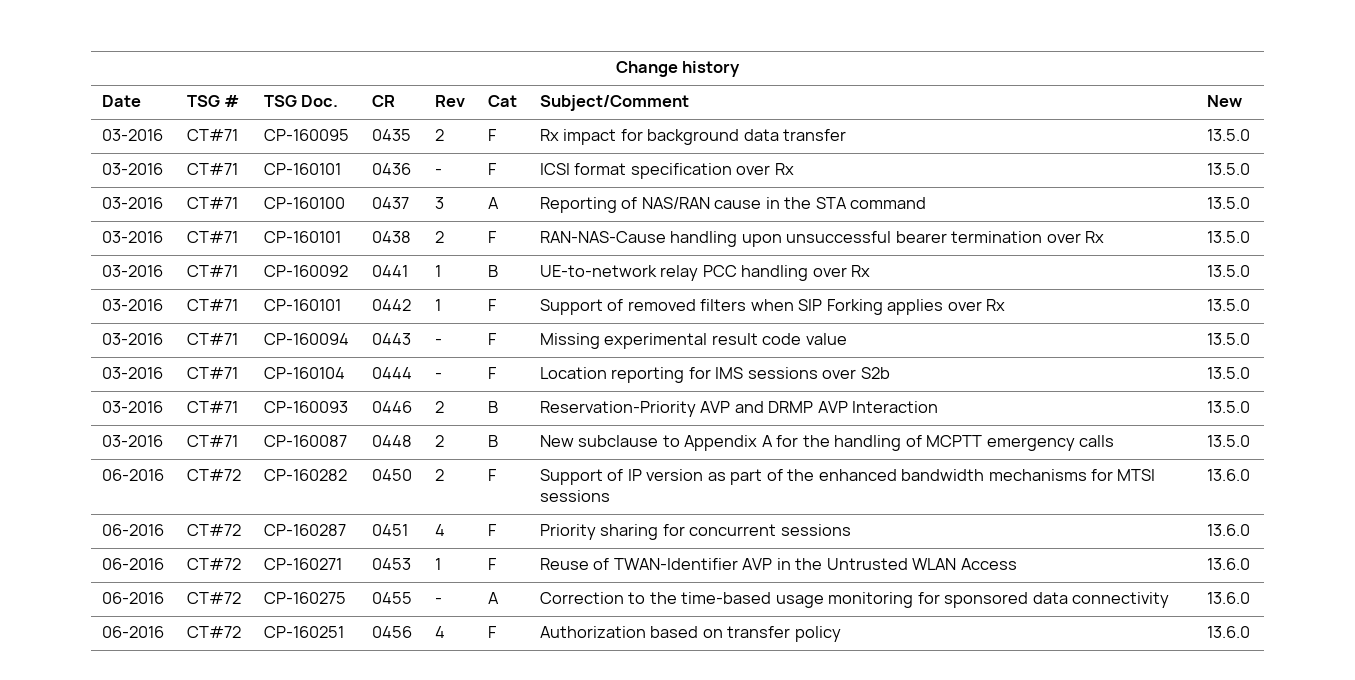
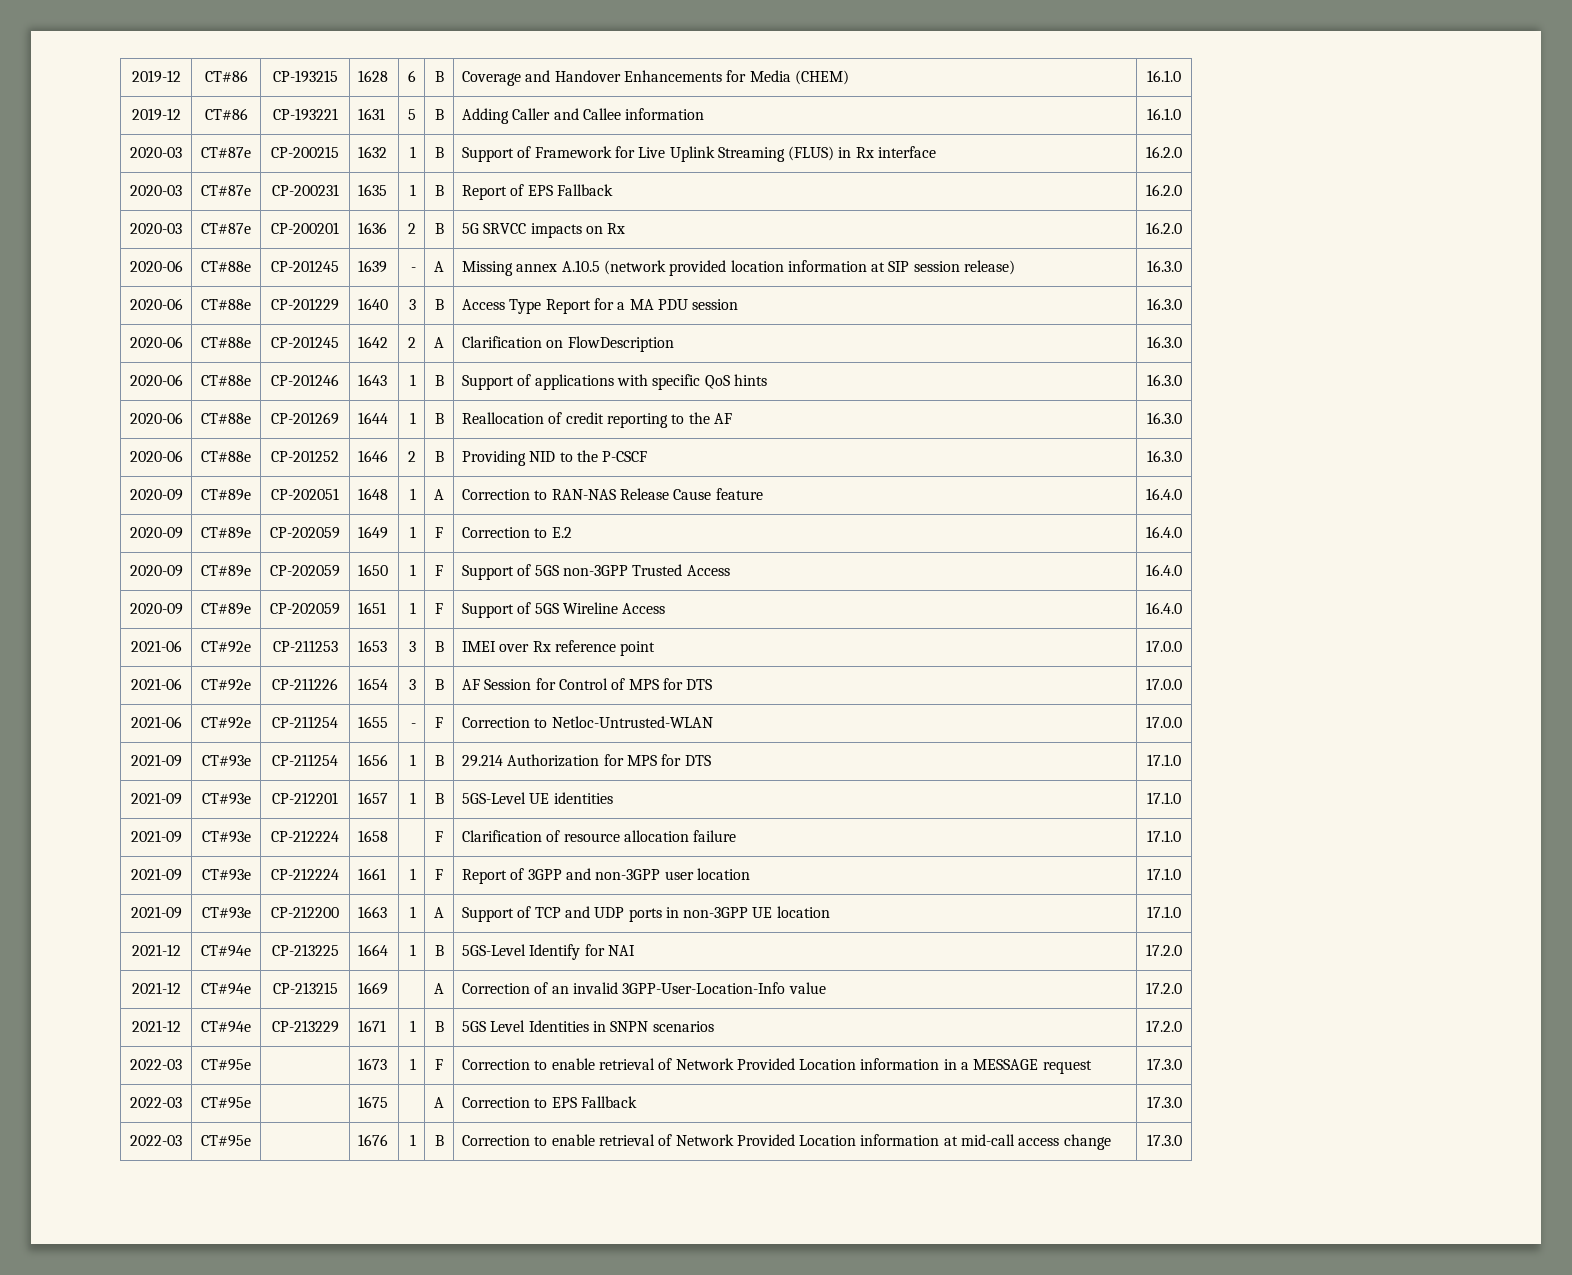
[615,61,741,77] [102,95,142,107] [187,95,240,107] [264,95,339,107] [372,95,396,107] [435,95,466,107] [488,95,518,107] [540,95,690,111] [1207,95,1243,107] [102,129,164,141] [187,129,239,141] [264,129,350,141] [372,129,412,141] [435,129,445,141] [488,129,497,141] [540,129,847,145] [1207,129,1251,141] [102,163,164,175] [187,163,239,175] [264,163,342,175] [372,163,412,175] [435,169,443,175] [488,163,497,175] [540,163,794,179] [1207,163,1251,175] [102,197,164,209] [187,197,239,209] [264,197,346,209] [372,197,410,209] [435,197,445,209] [488,197,500,209] [540,197,927,213] [1207,197,1251,209] [102,231,164,243] [187,231,239,243] [264,231,342,243] [372,231,412,243] [435,231,445,243] [488,231,497,243] [540,231,1105,247] [1207,231,1251,243] [102,265,164,277] [187,265,239,277] [264,265,349,277] [372,265,409,277] [435,265,442,277] [488,265,499,277] [540,265,871,281] [1207,265,1251,277] [102,299,164,311] [187,299,239,311] [264,299,342,311] [372,299,412,311] [435,299,442,311] [488,299,497,311] [540,299,1006,315] [1207,299,1251,311] [102,333,164,345] [187,333,239,345] [264,333,350,345] [372,333,412,345] [435,339,443,345] [488,333,497,345] [540,333,847,349] [1207,333,1251,345] [102,367,164,379] [187,367,239,379] [264,367,346,379] [372,367,413,379] [435,373,443,379] [488,367,497,379] [540,367,890,383] [1207,367,1251,379] [102,401,164,413] [187,401,239,413] [264,401,349,413] [372,401,413,413] [435,401,445,413] [488,401,499,413] [540,401,939,417] [1207,401,1251,413] [102,435,164,447] [187,435,239,447] [264,435,348,447] [372,435,413,447] [435,435,445,447] [488,435,499,447] [540,435,1115,451] [1207,435,1251,447] [102,469,165,481] [187,469,242,481] [264,469,348,481] [372,469,413,481] [435,469,445,481] [488,469,497,481] [540,469,1156,485] [540,490,611,502] [1207,469,1251,481] [102,524,165,536] [187,524,242,536] [264,524,347,536] [372,524,409,536] [435,524,446,536] [488,524,497,536] [540,524,851,540] [1207,524,1251,536] [102,558,165,570] [187,558,242,570] [264,558,343,570] [372,558,412,570] [435,558,442,570] [488,558,497,570] [540,558,1017,570] [1207,558,1251,570] [102,592,165,604] [187,592,242,604] [264,592,347,604] [372,592,413,604] [435,598,443,604] [488,592,500,604] [540,592,1170,608] [1207,592,1251,604] [102,626,165,638] [187,626,242,638] [264,626,345,638] [372,626,413,638] [435,626,446,638] [488,626,497,638] [540,626,841,642] [1207,626,1251,638] Change history // Date | TSG # | TSG Doc. | CR | Rev | Cat | Subject/Comment | New // 03-2016 | CT#71 | CP-160095 | 0435 | 2 | F | Rx impact for background data transfer | 13.5.0 // 03-2016 | CT#71 | CP-160101 | 0436 | - | F | ICSI format specification over Rx | 13.5.0 // 03-2016 | CT#71 | CP-160100 | 0437 | 3 | A | Reporting of NAS/RAN cause in the STA command | 13.5.0 // 03-2016 | CT#71 | CP-160101 | 0438 | 2 | F | RAN-NAS-Cause handling upon unsuccessful bearer termination over Rx | 13.5.0 // 03-2016 | CT#71 | CP-160092 | 0441 | 1 | B | UE-to-network relay PCC handling over Rx | 13.5.0 // 03-2016 | CT#71 | CP-160101 | 0442 | 1 | F | Support of removed filters when SIP Forking applies over Rx | 13.5.0 // 03-2016 | CT#71 | CP-160094 | 0443 | - | F | Missing experimental result code value | 13.5.0 // 03-2016 | CT#71 | CP-160104 | 0444 | - | F | Location reporting for IMS sessions over S2b | 13.5.0 // 03-2016 | CT#71 | CP-160093 | 0446 | 2 | B | Reservation-Priority AVP and DRMP AVP Interaction | 13.5.0 // 03-2016 | CT#71 | CP-160087 | 0448 | 2 | B | New subclause to Appendix A for the handling of MCPTT emergency calls | 13.5.0 // 06-2016 | CT#72 | CP-160282 | 0450 | 2 | F | Support of IP version as part of the enhanced bandwidth mechanisms for MTSI sessions | 13.6.0 // 06-2016 | CT#72 | CP-160287 | 0451 | 4 | F | Priority sharing for concurrent sessions | 13.6.0 // 06-2016 | CT#72 | CP-160271 | 0453 | 1 | F | Reuse of TWAN-Identifier AVP in the Untrusted WLAN Access | 13.6.0 // 06-2016 | CT#72 | CP-160275 | 0455 | - | A | Correction to the time-based usage monitoring for sponsored data connectivity | 13.6.0 // 06-2016 | CT#72 | CP-160251 | 0456 | 4 | F | Authorization based on transfer policy | 13.6.0 -> [131,70,181,83] [204,70,248,82] [272,70,338,83] [357,70,388,82] [408,70,417,82] [434,71,444,82] [461,70,849,86] [1147,70,1181,82] [131,108,181,121] [204,108,248,120] [272,108,338,121] [357,108,385,120] [408,109,417,120] [434,109,444,120] [461,108,705,124] [1147,108,1181,120] [130,147,182,158] [201,147,251,158] [271,146,339,158] [357,146,387,158] [410,146,417,158] [434,147,444,158] [461,146,937,162] [1146,146,1182,158] [130,185,182,196] [201,185,251,196] [271,184,339,196] [357,184,387,196] [410,184,417,196] [434,185,444,196] [461,184,613,200] [1146,184,1182,196] [130,223,182,234] [201,223,251,234] [271,222,339,234] [357,222,387,234] [408,223,417,234] [434,223,444,234] [461,223,626,238] [1146,222,1182,234] [129,260,183,272] [201,261,251,272] [271,260,339,272] [357,260,387,273] [411,267,417,272] [434,261,444,272] [461,260,1016,276] [1146,260,1182,272] [129,298,183,310] [201,299,251,310] [271,298,339,311] [357,298,388,310] [409,299,417,310] [434,299,444,310] [461,298,739,314] [1146,298,1182,310] [129,336,183,348] [201,337,251,348] [271,336,339,348] [357,336,388,348] [408,337,417,348] [434,337,444,348] [461,336,674,352] [1146,336,1182,348] [129,374,183,386] [201,375,251,386] [271,374,339,386] [357,374,387,386] [410,374,417,386] [434,375,444,386] [461,374,767,390] [1146,374,1182,386] [129,412,183,424] [201,413,251,424] [271,412,339,425] [357,412,388,424] [410,412,417,424] [434,413,444,424] [461,412,732,428] [1146,412,1182,424] [129,450,183,462] [201,451,251,462] [271,450,339,462] [357,450,388,462] [408,451,417,462] [434,451,444,462] [461,450,648,466] [1146,450,1182,462] [129,489,183,501] [201,489,251,501] [271,488,339,500] [357,488,388,500] [410,488,417,500] [434,489,444,500] [461,488,763,500] [1146,488,1182,500] [129,527,183,539] [201,527,251,539] [270,527,340,539] [357,526,388,539] [410,526,417,538] [435,527,443,538] [461,527,572,538] [1146,526,1182,538] [129,565,183,577] [201,565,251,577] [270,565,340,577] [357,564,388,576] [410,564,417,576] [435,565,443,576] [461,564,730,580] [1146,564,1182,576] [129,603,183,615] [201,603,251,615] [270,603,340,615] [357,602,386,614] [410,602,417,614] [435,603,443,614] [461,602,666,618] [1146,602,1182,614] [130,640,182,652] [201,641,251,653] [272,640,338,652] [357,640,387,652] [409,641,417,652] [434,641,444,652] [461,640,656,656] [1146,640,1182,652] [130,678,182,690] [201,679,251,691] [272,678,338,690] [357,678,388,690] [409,679,417,690] [434,679,444,690] [461,678,713,690] [1146,678,1182,690] [130,716,182,728] [201,717,251,729] [272,716,338,728] [357,716,388,728] [411,723,417,728] [435,717,443,728] [461,716,713,728] [1146,716,1182,728] [130,754,182,767] [201,755,251,767] [272,754,338,766] [357,754,388,766] [410,754,417,766] [434,755,444,766] [461,754,711,767] [1147,754,1181,766] [130,792,182,805] [201,793,251,805] [272,792,338,804] [357,792,388,804] [410,792,417,804] [434,793,444,804] [461,792,613,804] [1147,792,1181,804] [130,830,182,843] [201,831,251,843] [271,830,339,842] [357,830,388,842] [435,831,443,842] [461,830,737,842] [1147,830,1181,842] [130,868,182,881] [201,869,251,881] [271,868,339,880] [357,868,386,880] [410,868,417,880] [435,869,443,880] [461,868,750,884] [1147,868,1181,880] [130,906,182,919] [201,907,251,919] [271,906,339,918] [357,906,387,918] [410,906,417,918] [434,907,444,918] [461,906,830,922] [1147,906,1181,918] [131,944,181,956] [201,945,251,957] [271,944,339,956] [357,944,388,956] [410,944,417,956] [434,945,444,956] [461,944,635,960] [1146,944,1182,956] [131,982,181,994] [201,983,251,995] [272,982,338,994] [357,982,388,995] [434,983,444,994] [461,982,826,994] [1146,982,1182,994] [131,1020,181,1032] [201,1021,251,1033] [271,1020,339,1033] [357,1020,386,1032] [410,1020,417,1032] [434,1021,444,1032] [461,1020,714,1032] [1146,1020,1182,1032] [130,1059,182,1070] [201,1059,251,1071] [357,1058,387,1070] [410,1058,417,1070] [435,1059,443,1070] [461,1058,1092,1074] [1146,1058,1182,1070] [130,1097,182,1108] [201,1097,251,1109] [357,1096,388,1108] [434,1097,444,1108] [461,1096,637,1108] [1146,1096,1182,1108] [130,1135,182,1146] [201,1135,251,1147] [357,1134,388,1146] [410,1134,417,1146] [434,1135,444,1146] [461,1134,1111,1150] [1146,1134,1182,1146] 2019-12 | CT#86 | CP-193215 | 1628 | 6 | B | Coverage and Handover Enhancements for Media (CHEM) | 16.1.0 // 2019-12 | CT#86 | CP-193221 | 1631 | 5 | B | Adding Caller and Callee information | 16.1.0 // 2020-03 | CT#87e | CP-200215 | 1632 | 1 | B | Support of Framework for Live Uplink Streaming (FLUS) in Rx interface | 16.2.0 // 2020-03 | CT#87e | CP-200231 | 1635 | 1 | B | Report of EPS Fallback | 16.2.0 // 2020-03 | CT#87e | CP-200201 | 1636 | 2 | B | 5G SRVCC impacts on Rx | 16.2.0 // 2020-06 | CT#88e | CP-201245 | 1639 | - | A | Missing annex A.10.5 (network provided location information at SIP session release) | 16.3.0 // 2020-06 | CT#88e | CP-201229 | 1640 | 3 | B | Access Type Report for a MA PDU session | 16.3.0 // 2020-06 | CT#88e | CP-201245 | 1642 | 2 | A | Clarification on FlowDescription | 16.3.0 // 2020-06 | CT#88e | CP-201246 | 1643 | 1 | B | Support of applications with specific QoS hints | 16.3.0 // 2020-06 | CT#88e | CP-201269 | 1644 | 1 | B | Reallocation of credit reporting to the AF | 16.3.0 // 2020-06 | CT#88e | CP-201252 | 1646 | 2 | B | Providing NID to the P-CSCF | 16.3.0 // 2020-09 | CT#89e | CP-202051 | 1648 | 1 | A | Correction to RAN-NAS Release Cause feature | 16.4.0 // 2020-09 | CT#89e | CP-202059 | 1649 | 1 | F | Correction to E.2 | 16.4.0 // 2020-09 | CT#89e | CP-202059 | 1650 | 1 | F | Support of 5GS non-3GPP Trusted Access | 16.4.0 // 2020-09 | CT#89e | CP-202059 | 1651 | 1 | F | Support of 5GS Wireline Access | 16.4.0 // 2021-06 | CT#92e | CP-211253 | 1653 | 3 | B | IMEI over Rx reference point | 17.0.0 // 2021-06 | CT#92e | CP-211226 | 1654 | 3 | B | AF Session for Control of MPS for DTS | 17.0.0 // 2021-06 | CT#92e | CP-211254 | 1655 | - | F | Correction to Netloc-Untrusted-WLAN | 17.0.0 // 2021-09 | CT#93e | CP-211254 | 1656 | 1 | B | 29.214 Authorization for MPS for DTS | 17.1.0 // 2021-09 | CT#93e | CP-212201 | 1657 | 1 | B | 5GS-Level UE identities | 17.1.0 // 2021-09 | CT#93e | CP-212224 | 1658 | | F | Clarification of resource allocation failure | 17.1.0 // 2021-09 | CT#93e | CP-212224 | 1661 | 1 | F | Report of 3GPP and non-3GPP user location | 17.1.0 // 2021-09 | CT#93e | CP-212200 | 1663 | 1 | A | Support of TCP and UDP ports in non-3GPP UE location | 17.1.0 // 2021-12 | CT#94e | CP-213225 | 1664 | 1 | B | 5GS-Level Identify for NAI | 17.2.0 // 2021-12 | CT#94e | CP-213215 | 1669 | | A | Correction of an invalid 3GPP-User-Location-Info value | 17.2.0 // 2021-12 | CT#94e | CP-213229 | 1671 | 1 | B | 5GS Level Identities in SNPN scenarios | 17.2.0 // 2022-03 | CT#95e | | 1673 | 1 | F | Correction to enable retrieval of Network Provided Location information in a MESSAGE request | 17.3.0 // 2022-03 | CT#95e | | 1675 | | A | Correction to EPS Fallback | 17.3.0 // 2022-03 | CT#95e | | 1676 | 1 | B | Correction to enable retrieval of Network Provided Location information at mid-call access change | 17.3.0

